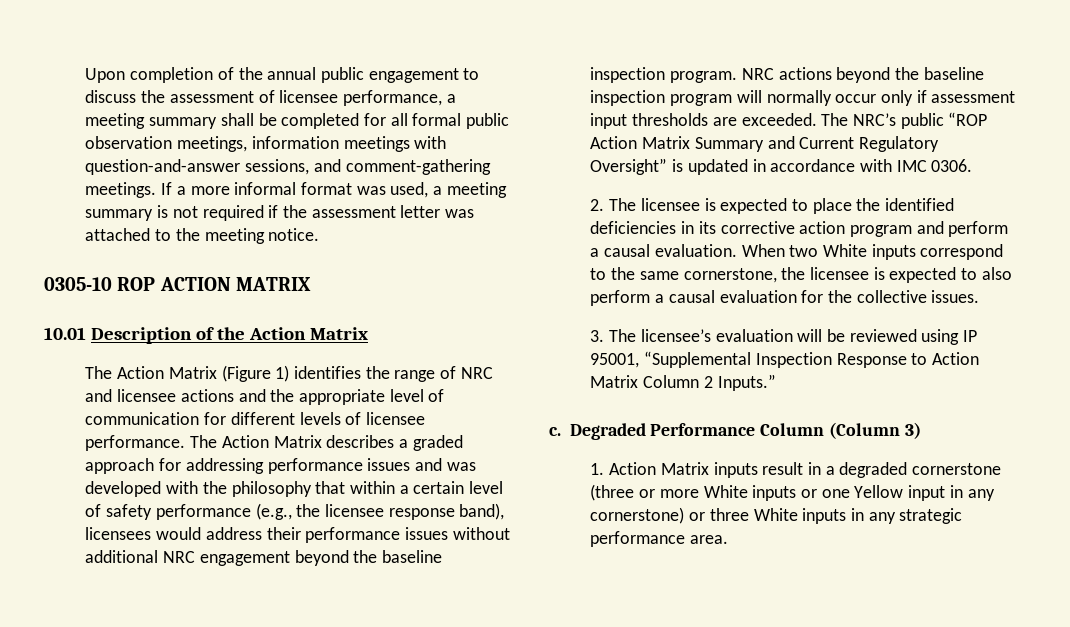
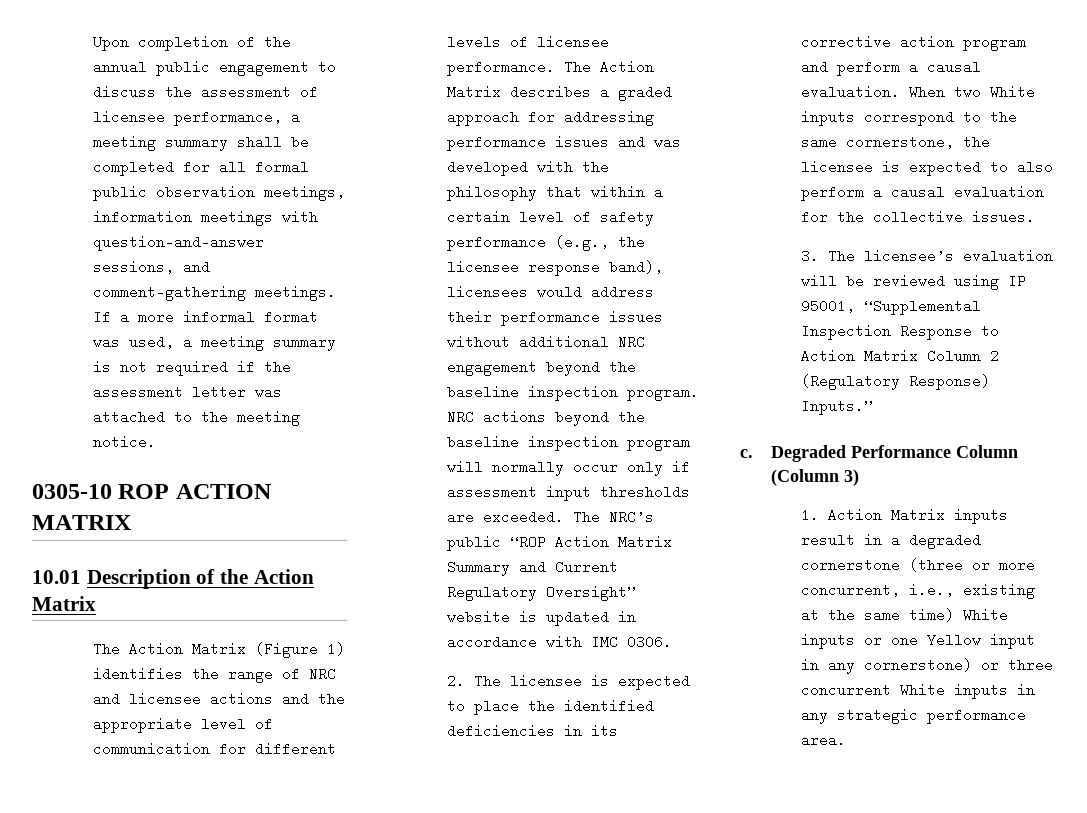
(668, 166) none -> [447,610,511,624] website
(713, 382) none -> [801,374,991,390] (Regulatory Response)
(699, 493) none -> [801,583,1036,599] [801,608,955,622] concurrent, i.e., existing at the same time)
(749, 514) none -> [801,683,892,697] concurrent

